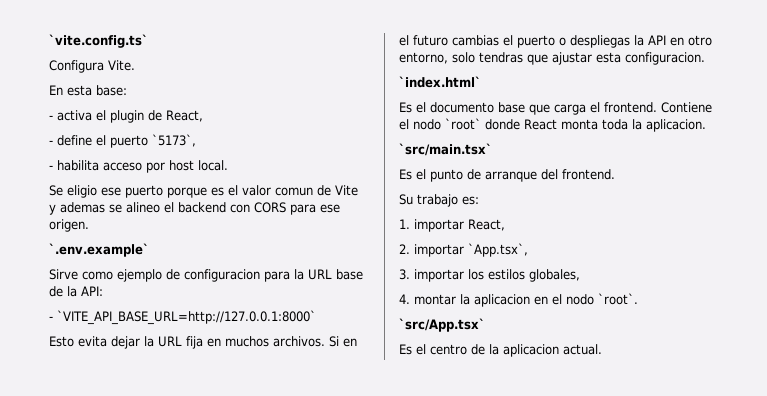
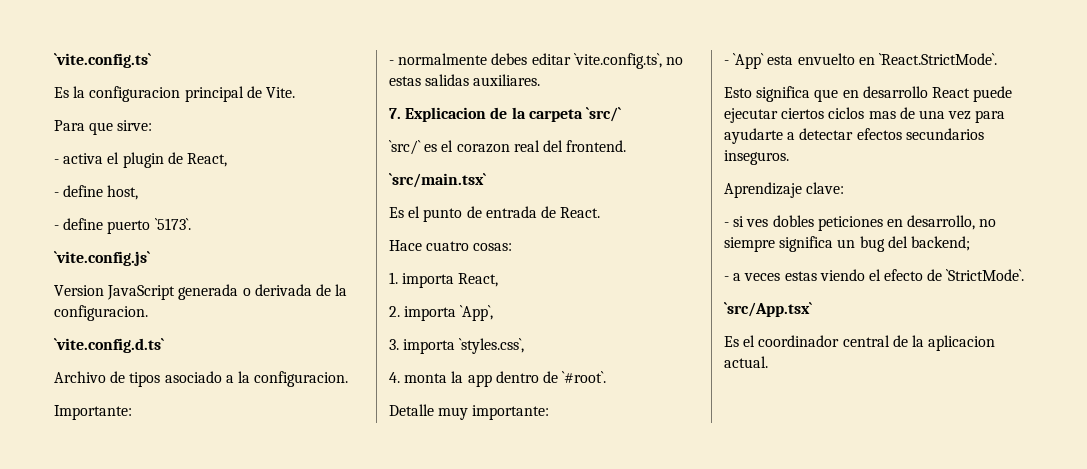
[49,60,135,73] [49,85,127,96] Configura Vite. // En esta base: -> [54,86,295,102] [54,120,153,135] Es la configuracion principal de Vite. // Para que sirve:
[96,134,196,148] [49,160,228,173] [49,185,358,198] [49,202,340,215] [49,219,89,232] [49,243,149,257] [49,269,363,282] [49,286,103,297] [49,310,316,325] [49,336,357,349] [399,35,712,48] [399,52,705,65] [399,76,481,88] [399,102,712,115] [399,118,706,132] el puerto `5173`, // - habilita acceso por host local. // Se eligio ese puerto porque es el valor comun de Vite y ademas se alineo el backend con CORS para ese origen. // `.env.example` // Sirve como ejemplo de configuracion para la URL base de la API: // - `VITE_API_BASE_URL=http://127.0.0.1:8000` // Esto evita dejar la URL fija en muchos archivos. Si en el futuro cambias el puerto o despliegas la API en otro entorno, solo tendras que ajustar esta configuracion. // `index.html` // Es el documento base que carga el frontend. Contiene el nodo `root` donde React monta toda la aplicacion. -> [107,185,139,200] [54,218,191,234] [54,251,150,266] [54,284,348,300] [54,305,148,321] [54,338,164,353] [54,371,349,387] [54,405,132,420] [389,53,683,69] [389,74,541,86] [389,107,621,122] [389,140,627,155] host, // - define puerto `5173`. // `vite.config.js` // Version JavaScript generada o derivada de la configuracion. // `vite.config.d.ts` // Archivo de tipos asociado a la configuracion. // Importante: // - normalmente debes editar `vite.config.ts`, no estas salidas auxiliares. // 7. Explicacion de la carpeta `src/` // `src/` es el corazon real del frontend.
[485,169,615,182] [399,194,479,207] arranque del frontend. // Su trabajo es: -> [485,206,601,218] [389,240,513,251] entrada de React. // Hace cuatro cosas:
[414,219,464,232] importar -> [402,273,455,288] importa
[414,243,528,257] importar `App.tsx`, -> [404,305,494,321] importa `App`,
[414,269,580,282] [399,293,638,307] importar los estilos globales, // 4. montar la aplicacion en el nodo `root`. -> [403,338,525,354] [389,371,607,387] [389,404,550,420] [724,53,997,69] [724,86,1013,102] [724,107,1006,123] [724,128,984,144] [724,150,789,165] [724,182,845,198] [724,215,997,231] [724,236,970,252] [724,269,1025,281] importa `styles.css`, // 4. monta la app dentro de `#root`. // Detalle muy importante: // - `App` esta envuelto en `React.StrictMode`. // Esto significa que en desarrollo React puede ejecutar ciertos ciclos mas de una vez para ayudarte a detectar efectos secundarios inseguros. // Aprendizaje clave: // - si ves dobles peticiones en desarrollo, no siempre significa un bug del backend; // - a veces estas viendo el efecto de `StrictMode`.
[430,344,467,355] centro -> [758,335,890,347] coordinador central

